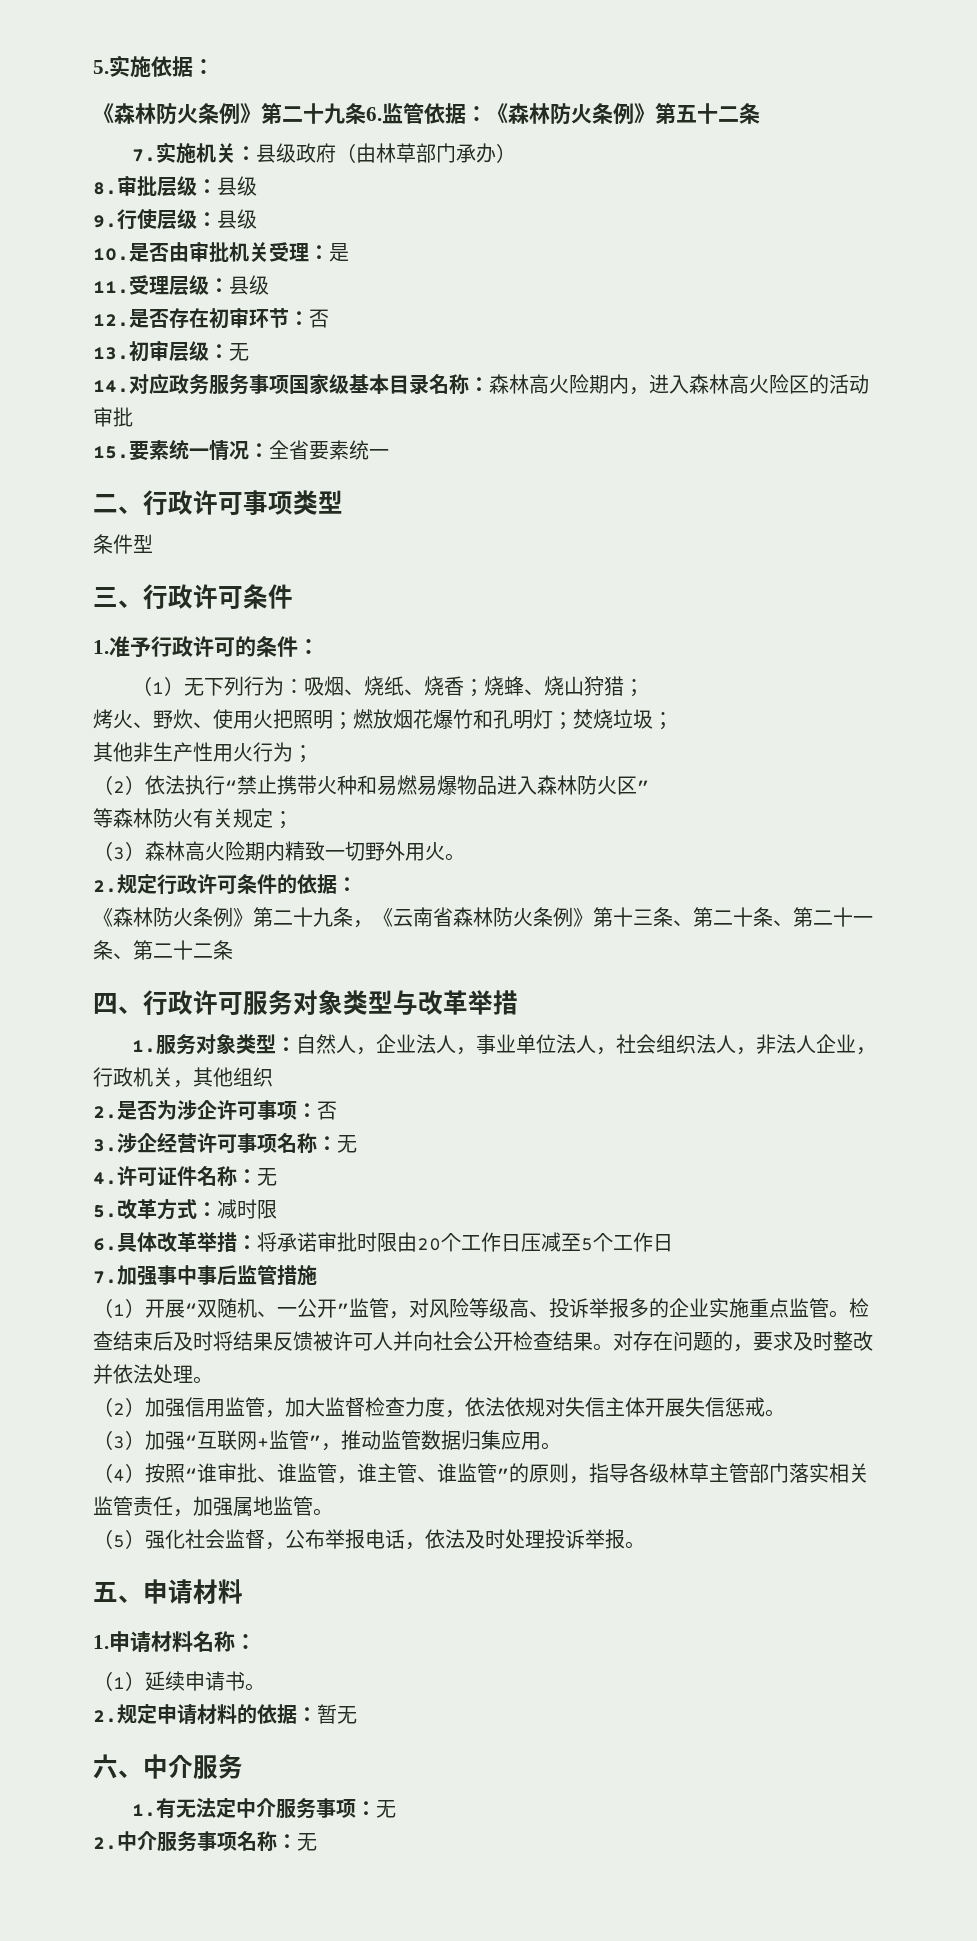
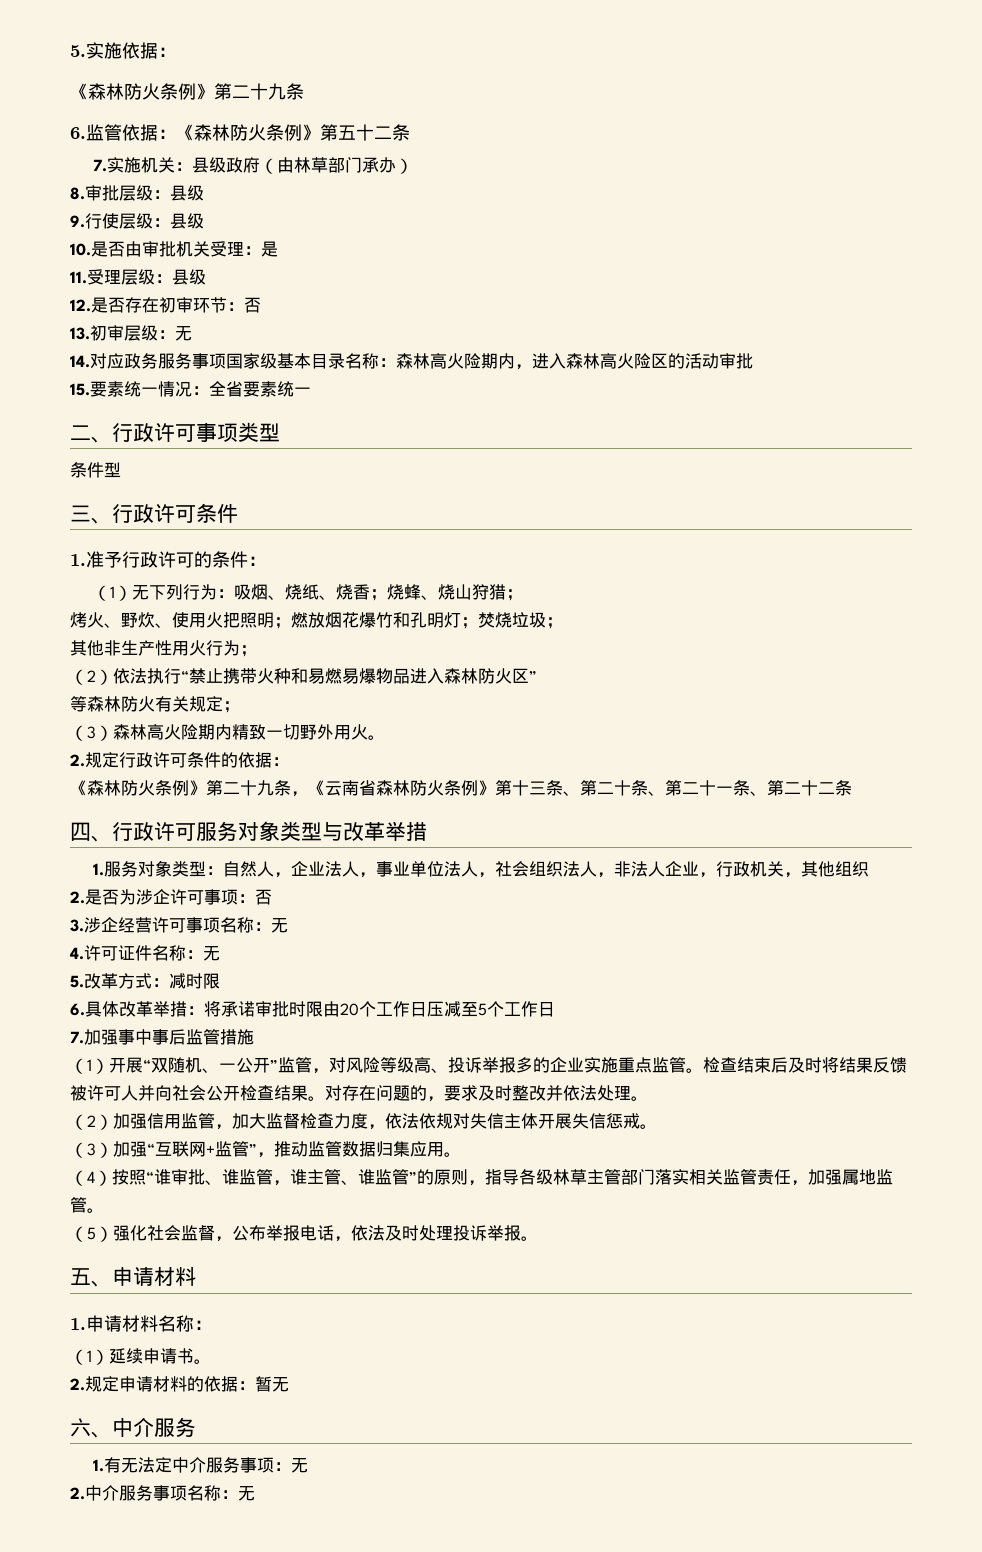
(366, 113) none -> (304, 91) //

